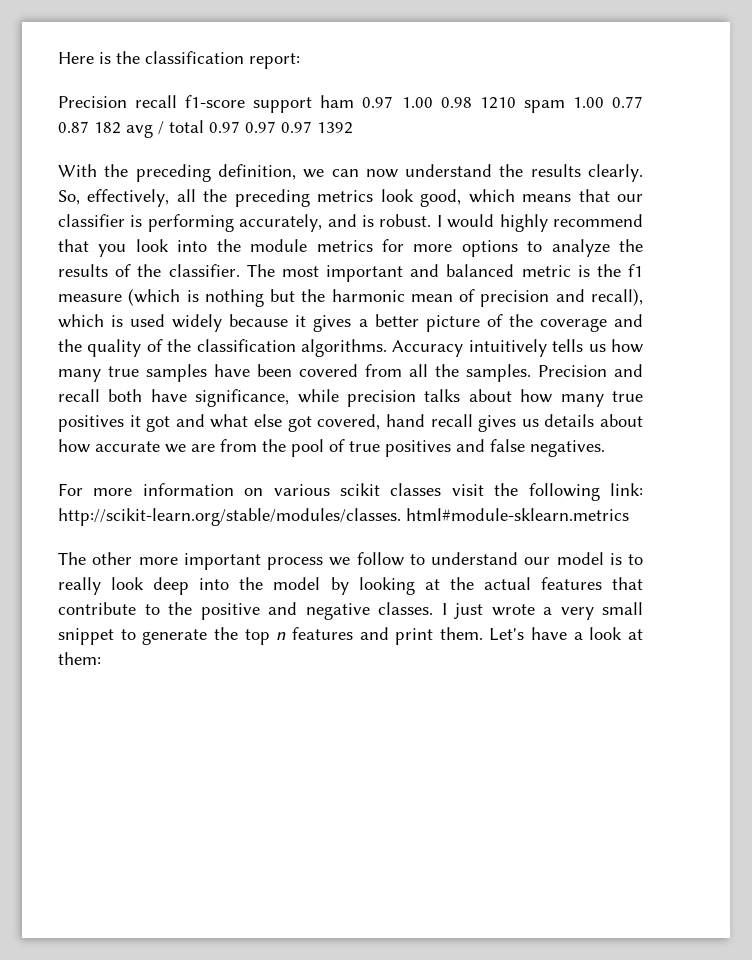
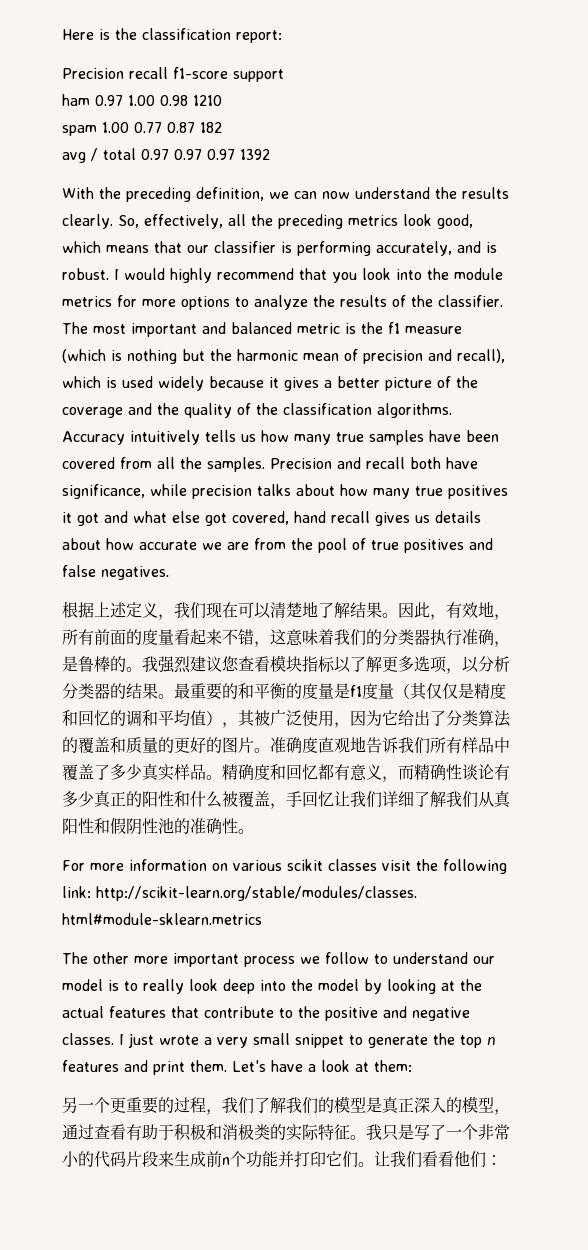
(313, 105) none -> (284, 75) //
(516, 103) none -> (222, 100) //
(121, 128) none -> (222, 127) //
(605, 448) none -> [62,601,510,620] [62,629,510,647] [62,655,510,674] [62,683,506,700] [62,710,511,728] [62,736,510,754] [62,763,510,782] [62,790,511,809] [62,818,254,834] // 根据上述定义，我们现在可以清楚地了解结果。因此，有效地，所有前面的度量看起来不错，这意味着我们的分类器执行准确，是鲁棒的。我强烈建议您查看模块指标以了解更多选项，以分析分类器的结果。最重要的和平衡的度量是f1度量（其仅仅是精度和回忆的调和平均值），其被广泛使用，因为它给出了分类算法的覆盖和质量的更好的图片。准确度直观地告诉我们所有样品中覆盖了多少真实样品。精确度和回忆都有意义，而精确性谈论有多少真正的阳性和什么被覆盖，手回忆让我们详细了解我们从真阳性和假阴性池的准确性。
(101, 658) none -> [62,1096,510,1115] [62,1124,510,1141] [62,1151,502,1168] // 另一个更重要的过程，我们了解我们的模型是真正深入的模型，通过查看有助于积极和消极类的实际特征。我只是写了一个非常小的代码片段来生成前n个功能并打印它们。让我们看看他们：

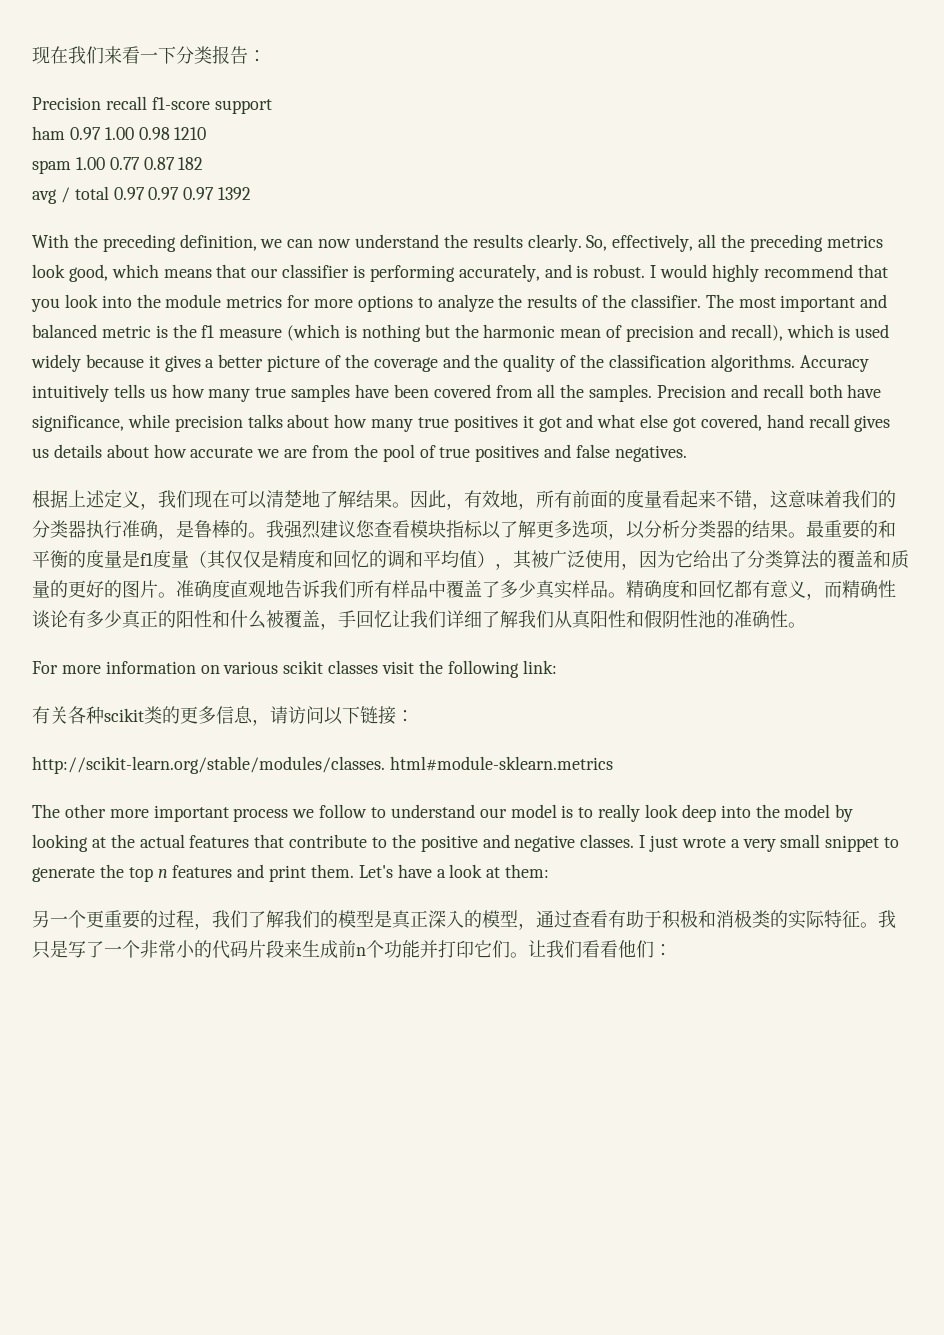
[62,28,282,43] Here is the classification report: -> [32,45,266,64] 现在我们来看一下分类报告：
(91, 892) none -> [32,706,414,726] // 有关各种scikit类的更多信息，请访问以下链接： //

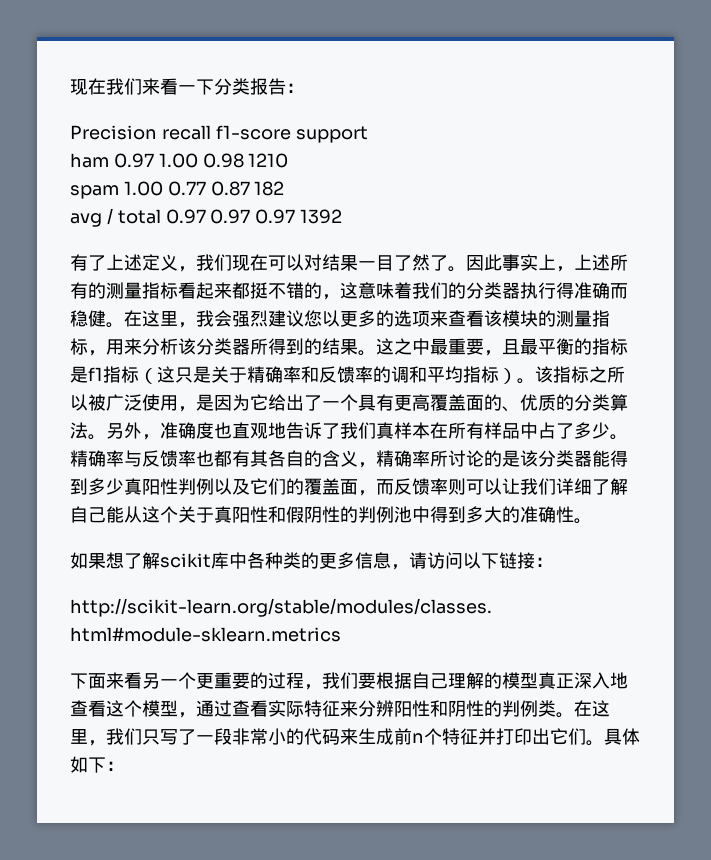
[32,234,883,252] [32,264,888,282] [31,294,888,312] [32,324,890,342] [31,354,869,372] [32,384,882,402] [32,414,891,432] [32,444,687,462] [32,490,68,508] With the preceding definition, we can now understand the results clearly. So, effectively, all the preceding metrics look good, which means that our classifier is performing accurately, and is robust. I would highly recommend that you look into the module metrics for more options to analyze the results of the classifier. The most important and balanced metric is the f1 measure (which is nothing but the harmonic mean of precision and recall), which is used widely because it gives a better picture of the coverage and the quality of the classification algorithms. Accuracy intuitively tells us how many true samples have been covered from all the samples. Precision and recall both have significance, while precision talks about how many true positives it got and what else got covered, hand recall gives us details about how accurate we are from the pool of true positives and false negatives. // 根据 -> [70,254,106,271] 有了
[266,490,752,510] 清楚地了解结果。因此，有效地，所有前面的度量看起来不错 -> [304,254,628,272] [70,282,322,299] 对结果一目了然了。因此事实上，上述所有的测量指标看起来都挺不错的
[122,520,896,540] [32,550,532,570] 准确，是鲁棒的。我强烈建议您查看模块指标以了解更多选项，以分析分类器的结果。最重要的和平衡的度量是f1度量（其仅仅是精度和回忆的调和平均值），其 -> [556,282,628,299] [70,310,610,328] [70,338,628,356] [70,366,625,384] [70,394,88,411] 得准确而稳健。在这里，我会强烈建议您以更多的选项来查看该模块的测量指标，用来分析该分类器所得到的结果。这之中最重要，且最平衡的指标是f1指标（这只是关于精确率和反馈率的调和平均指标）。该指标之所以
(639, 566) none -> [196,394,214,411] 是
[747,550,909,569] [32,580,896,600] [32,610,806,630] [32,660,557,678] [32,706,144,724] 分类算法的覆盖和质量的更好的图片。准确度直观地告诉我们所有样品中覆盖了多少真实样品。精确度和回忆都有意义，而精确性谈论有多少真正的阳性和什么被覆盖，手回忆让我们详细了解我们从真阳性和假阴性池的准确性。 // For more information on various scikit classes visit the following link: // 有关各种scikit -> [322,394,628,412] [70,422,628,440] [70,450,628,468] [70,478,628,496] [70,506,592,524] [70,552,283,569] 一个具有更高覆盖面的、优质的分类算法。另外，准确度也直观地告诉了我们真样本在所有样品中占了多少。精确率与反馈率也都有其各自的含义，精确率所讨论的是该分类器能得到多少真阳性判例以及它们的覆盖面，而反馈率则可以让我们详细了解自己能从这个关于真阳性和假阴性的判例池中得到多大的准确性。 // 如果想了解scikit库中各种
[32,804,854,822] [32,834,900,852] [32,864,550,882] The other more important process we follow to understand our model is to really look deep into the model by looking at the actual features that contribute to the positive and negative classes. I just wrote a very small snippet to generate the top n features and print them. Let's have a look at them: // -> [70,672,142,689] 下面来看
[248,909,896,930] [32,940,140,959] 了解我们的模型是真正深入的模型，通过查看有助于积极和消极类的实际特征。我只是写了一个 -> [358,672,628,689] [70,700,610,718] [70,728,232,746] 要根据自己理解的模型真正深入地查看这个模型，通过查看实际特征来分辨阳性和阴性的判例类。在这里，我们只写了一段
[248,940,284,958] 片段 -> (340, 737) none
[384,940,654,958] 功能并打印它们。让我们看看他们 -> [442,728,640,746] [70,756,106,773] 特征并打印出它们。具体如下

